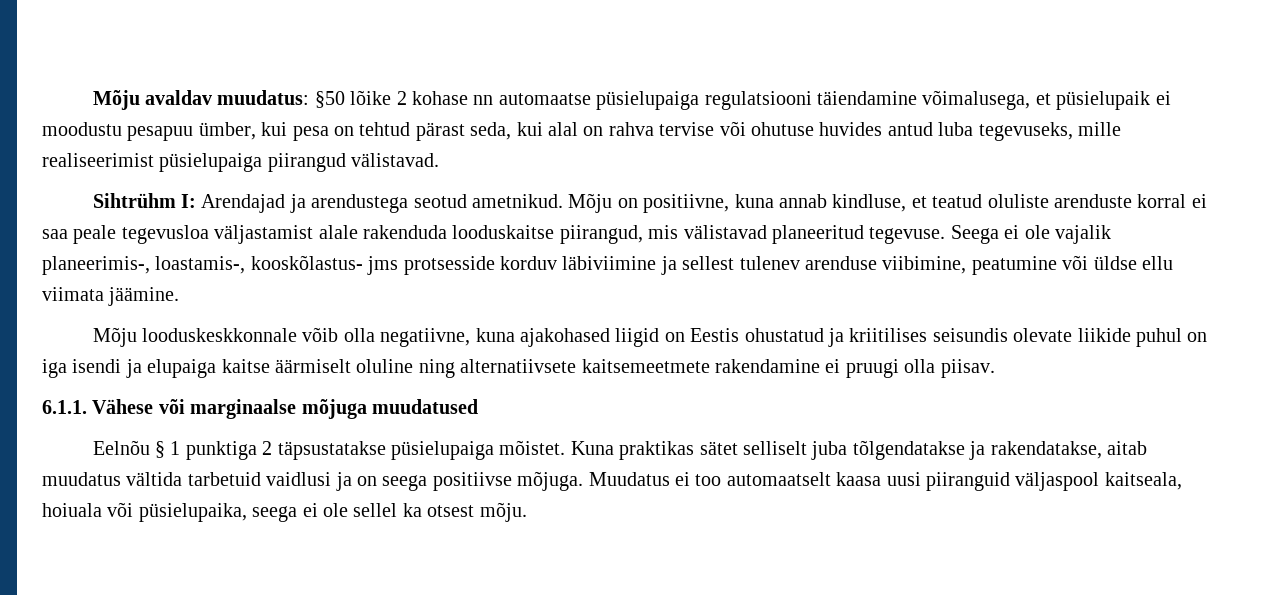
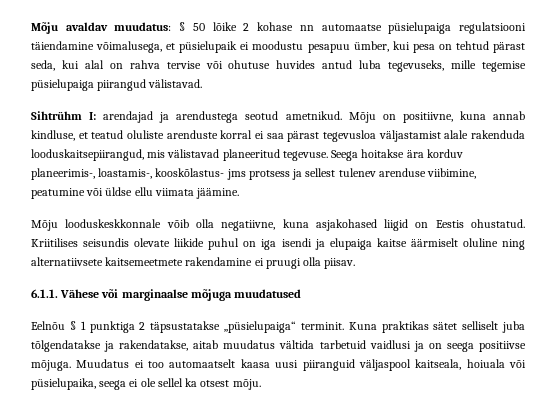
[314,91,345,108] §50 -> [179,22,205,31] § 50
[42,153,154,167] realiseerimist -> [481,61,526,72] tegemise
[201,194,286,213] Arendajad -> [103,111,154,123] arendajad
[73,225,117,244] peale -> [287,131,320,142] pärast
[452,225,643,244] looduskaitse piirangud, -> [31,149,144,161] looduskaitsepiirangud,
[1004,225,1111,244] ei ole vajalik -> [361,149,463,158] hoitakse ära korduv
[403,256,657,275] protsesside korduv läbiviimine -> [248,170,290,180] protsess
[520,328,611,347] ajakohased -> [315,219,377,231] asjakohased
[744,328,928,347] ohustatud ja kriitilises -> [471,219,526,228] [31,238,78,247] ohustatud. Kriitilises
[391,440,566,460] püsielupaiga mõistet. -> [224,321,344,333] „püsielupaiga“ terminit.

